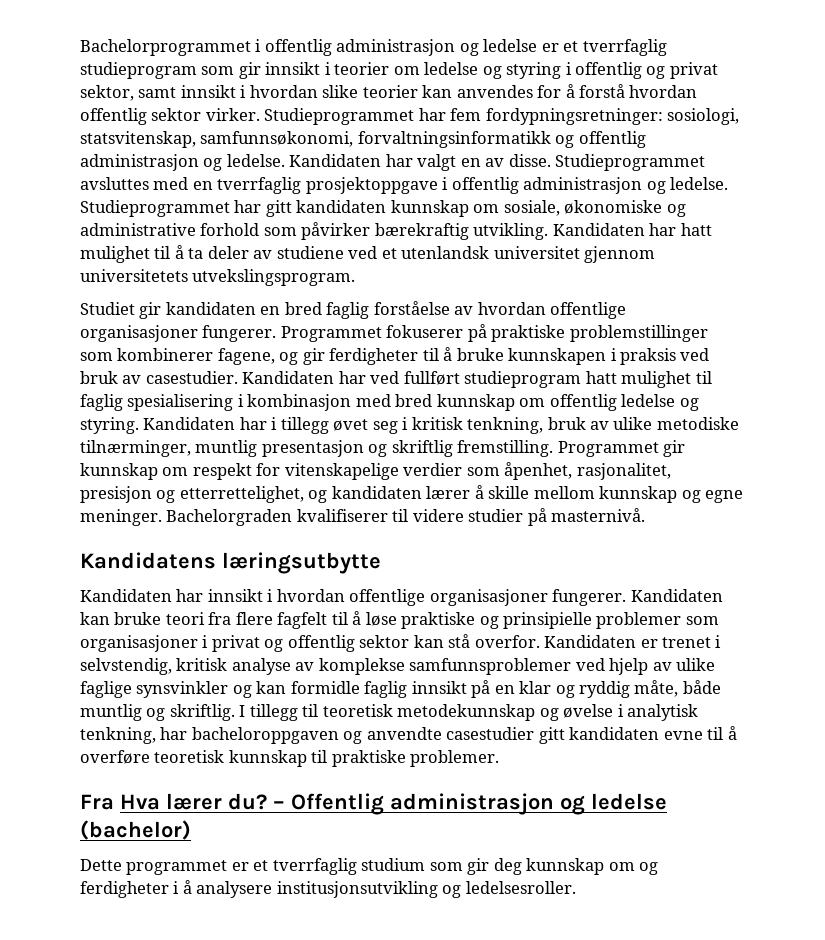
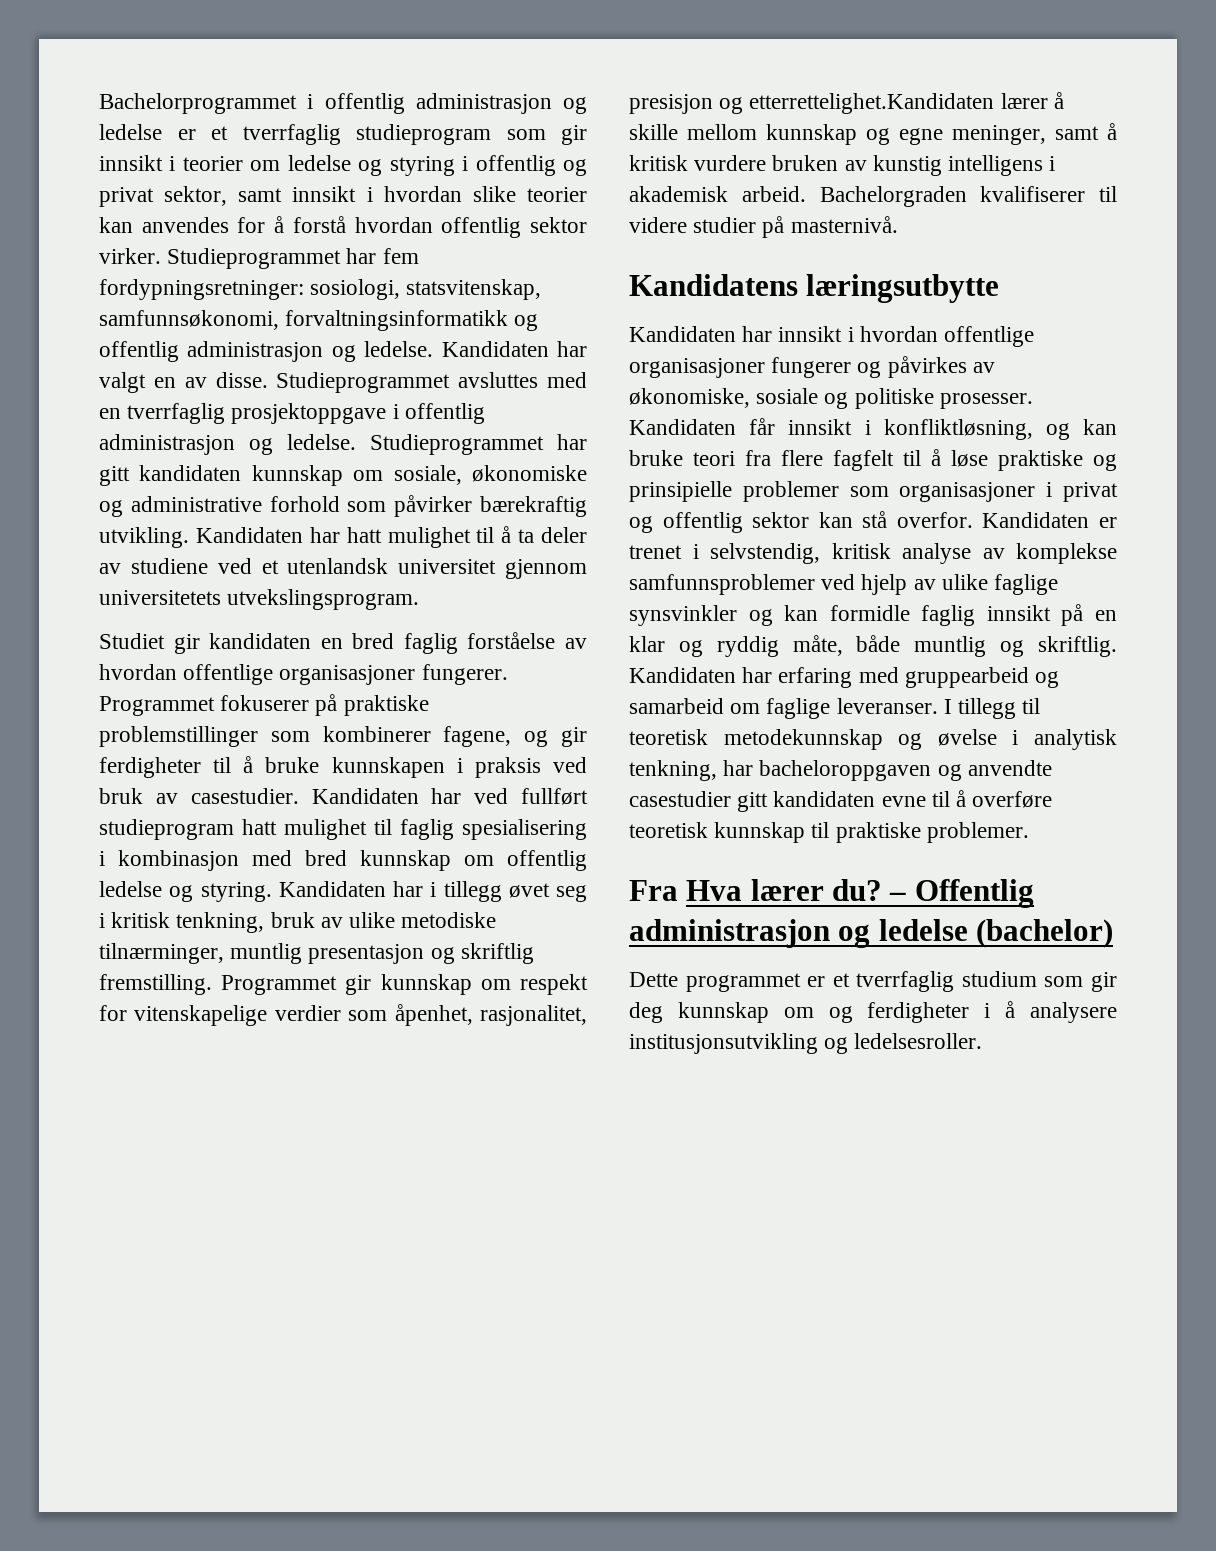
[179,486,422,503] etterrettelighet, og kandidaten -> [749,93,995,114] etterrettelighet.Kandidaten
[80,509,162,526] meninger. -> [952,123,1117,145] [629,155,1056,176] [629,186,806,202] meninger, samt å kritisk vurdere bruken av kunstig intelligens i akademisk arbeid.
[552,589,723,606] fungerer. Kandidaten -> [771,356,995,378] [629,388,1033,409] [629,418,1070,440] fungerer og påvirkes av økonomiske, sosiale og politiske prosesser. Kandidaten får innsikt i konfliktløsning, og
(235, 712) none -> [629,667,1060,688] [629,698,938,719] Kandidaten har erfaring med gruppearbeid og samarbeid om faglige leveranser.

